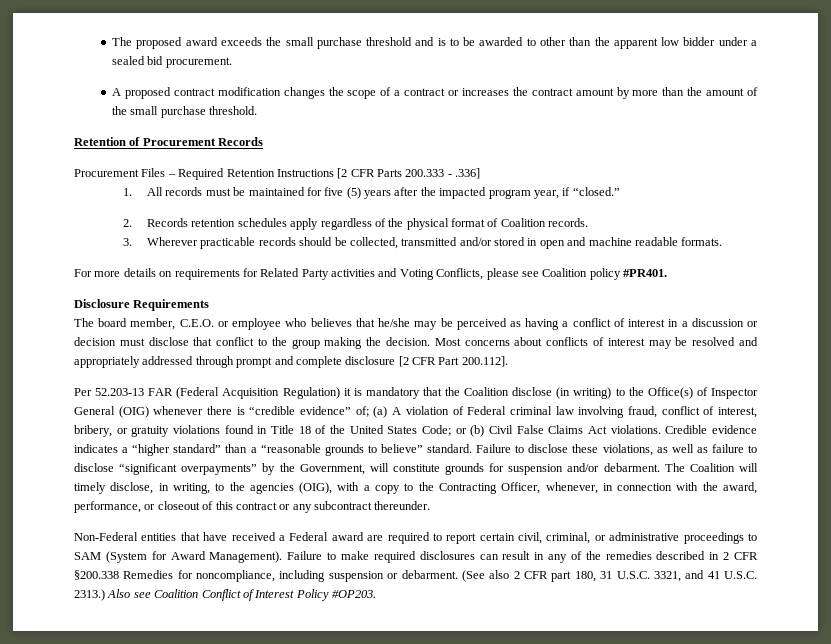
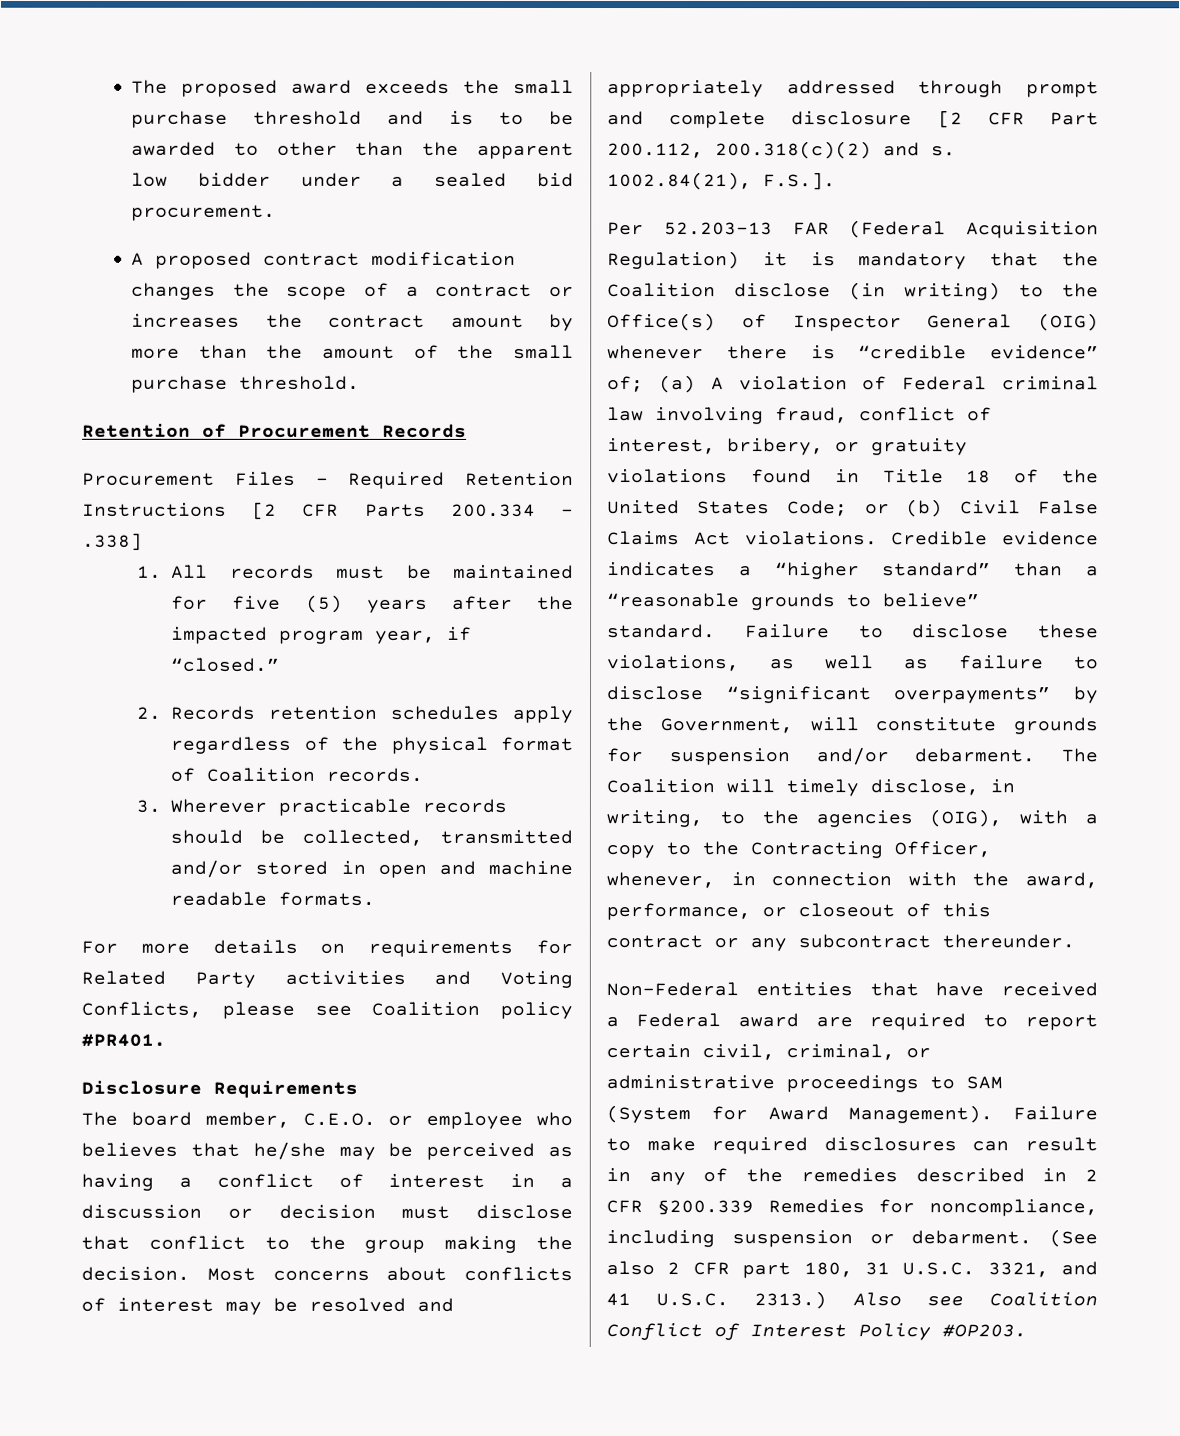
[405,168,481,179] 200.333 - .336] -> [450,503,574,517] [82,532,143,551] 200.334 - .338]
[461,356,508,367] 200.112]. -> [607,141,956,160] [607,172,836,191] 200.112, 200.318(c)(2) and s. 1002.84(21), F.S.].
[74,570,119,580] §200.338 -> [656,1200,754,1216] §200.339

